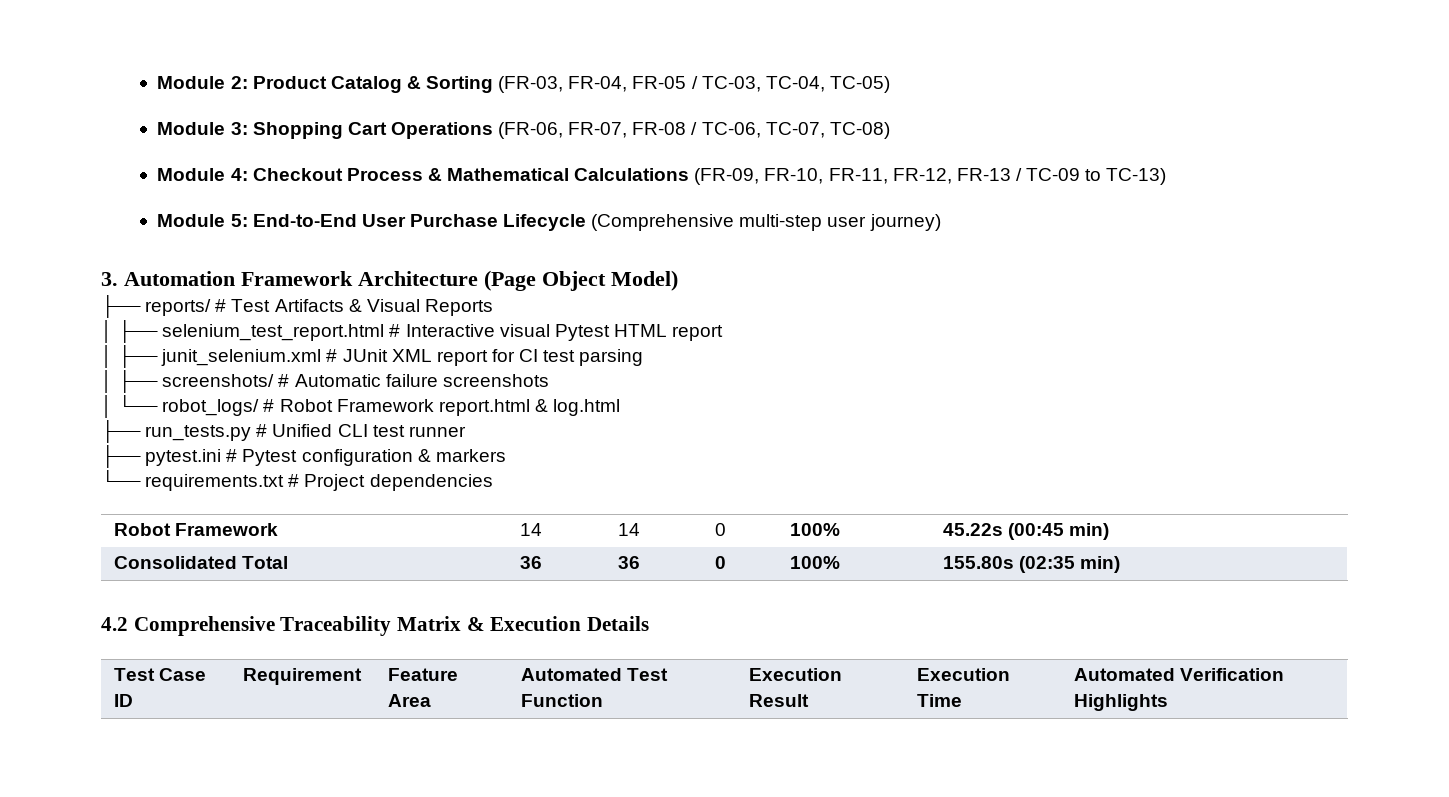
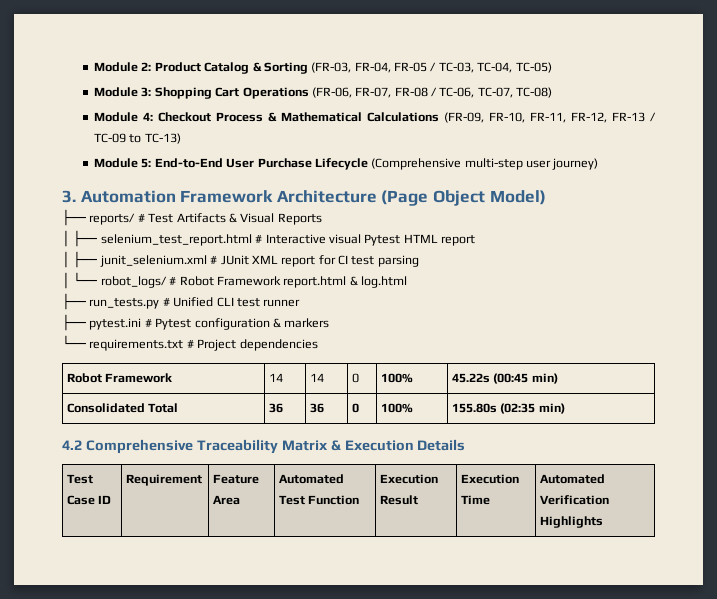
[101,370,549,393] // │ ├── screenshots/ # Automatic failure screenshots -> (419, 261) none

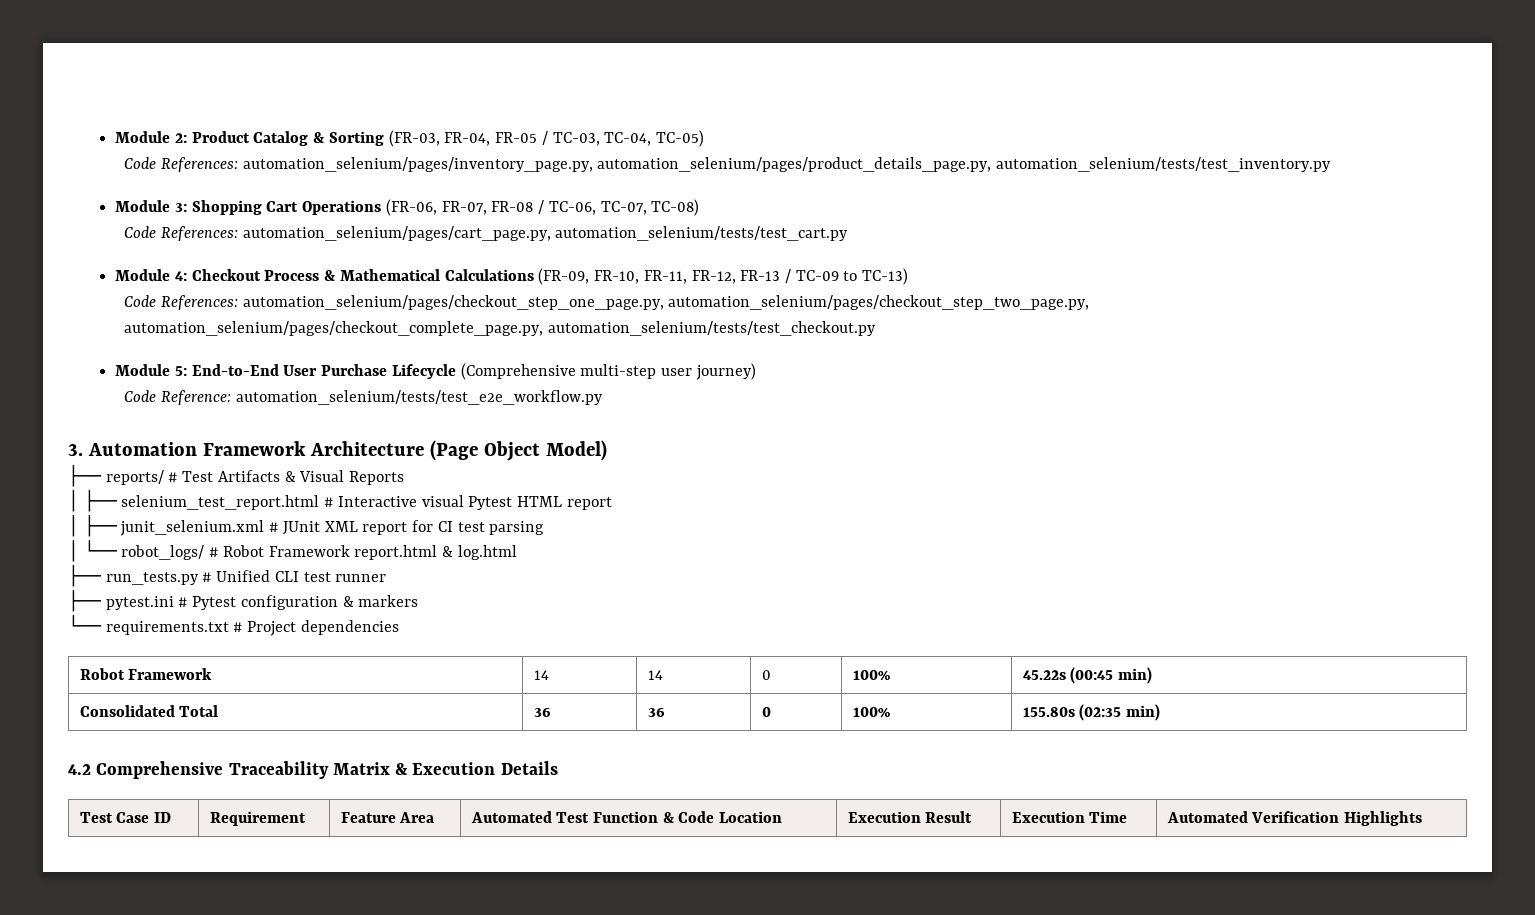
(552, 67) none -> [124,157,1331,172] // Code References: automation_selenium/pages/inventory_page.py, automation_selenium/pages/product_details_page.py, automation_selenium/tests/test_inventory.py
(553, 92) none -> [124,226,849,241] // Code References: automation_selenium/pages/cart_page.py, automation_selenium/tests/test_cart.py
(181, 138) none -> [124,295,1090,310] [124,321,876,336] // Code References: automation_selenium/pages/checkout_step_one_page.py, automation_selenium/pages/checkout_step_two_page.py, automation_selenium/pages/checkout_complete_page.py, automation_selenium/tests/test_checkout.py
(599, 164) none -> [124,390,603,405] // Code Reference: automation_selenium/tests/test_e2e_workflow.py
(360, 500) none -> [662,811,783,823] & Code Location

